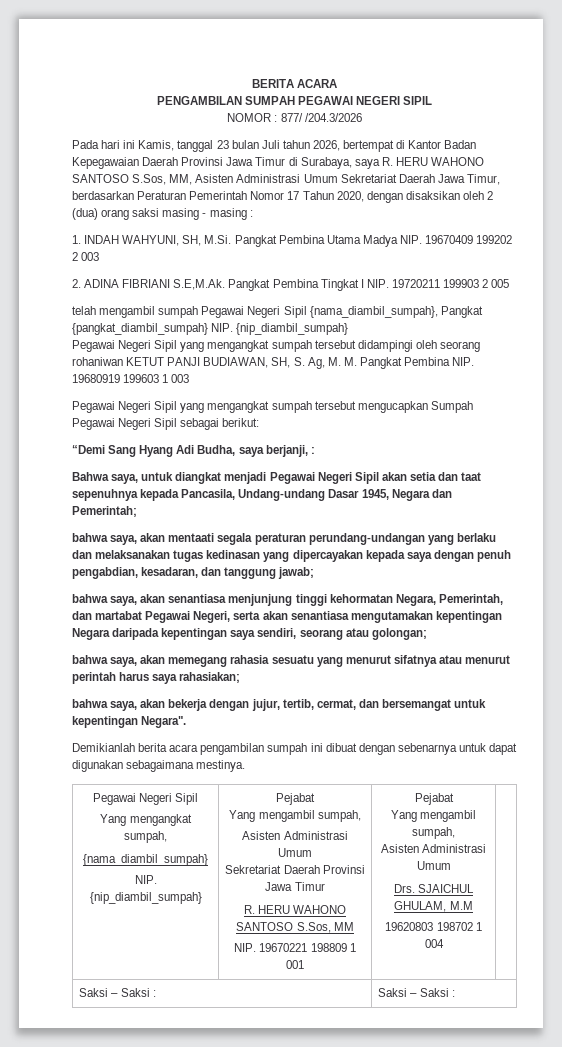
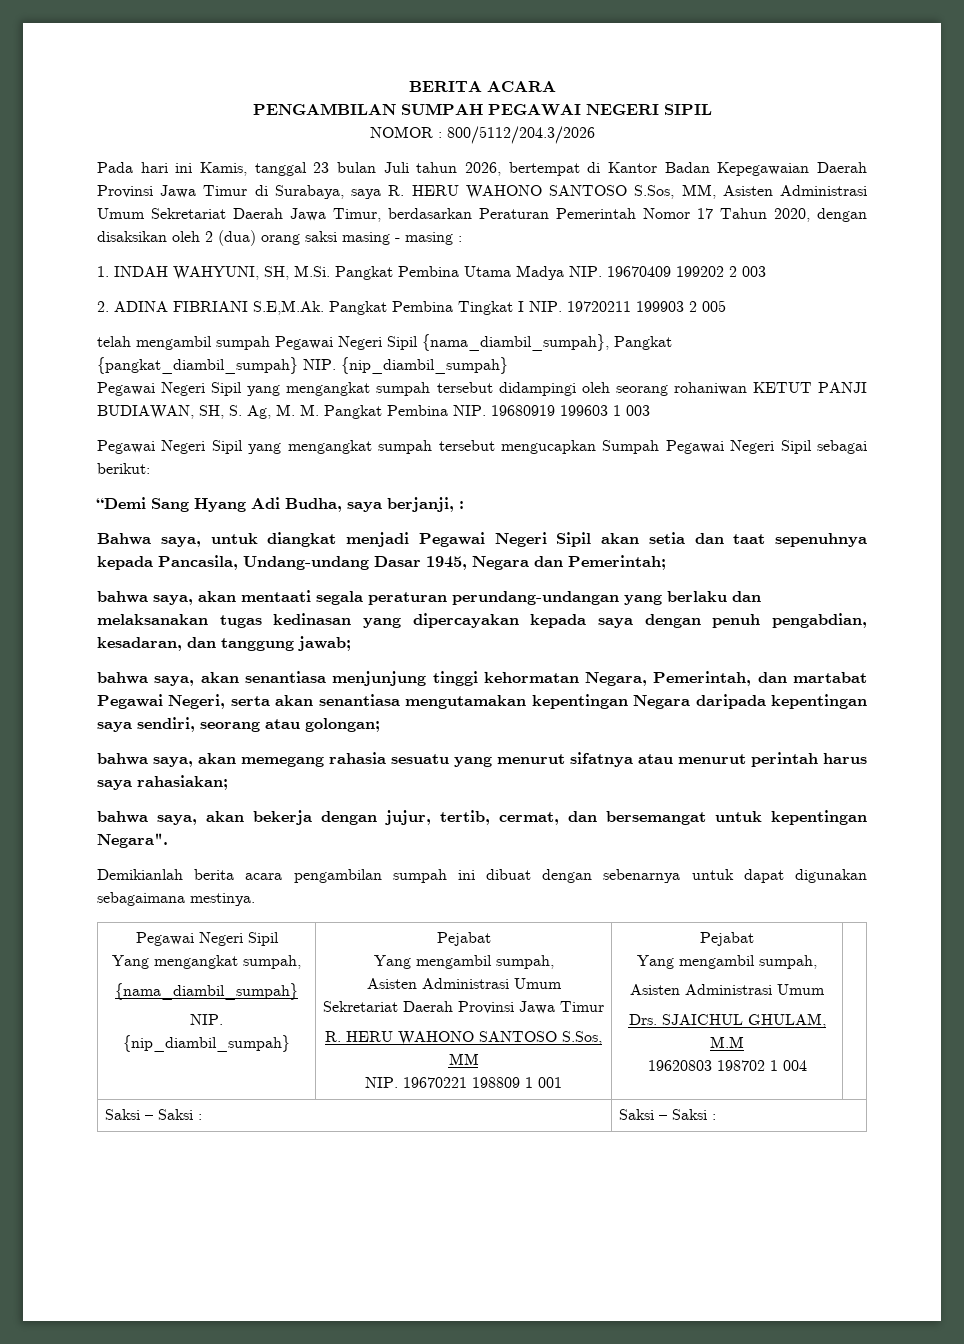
[280,113,362,122] 877/ /204.3/2026 -> [446,126,595,144] 800/5112/204.3/2026

